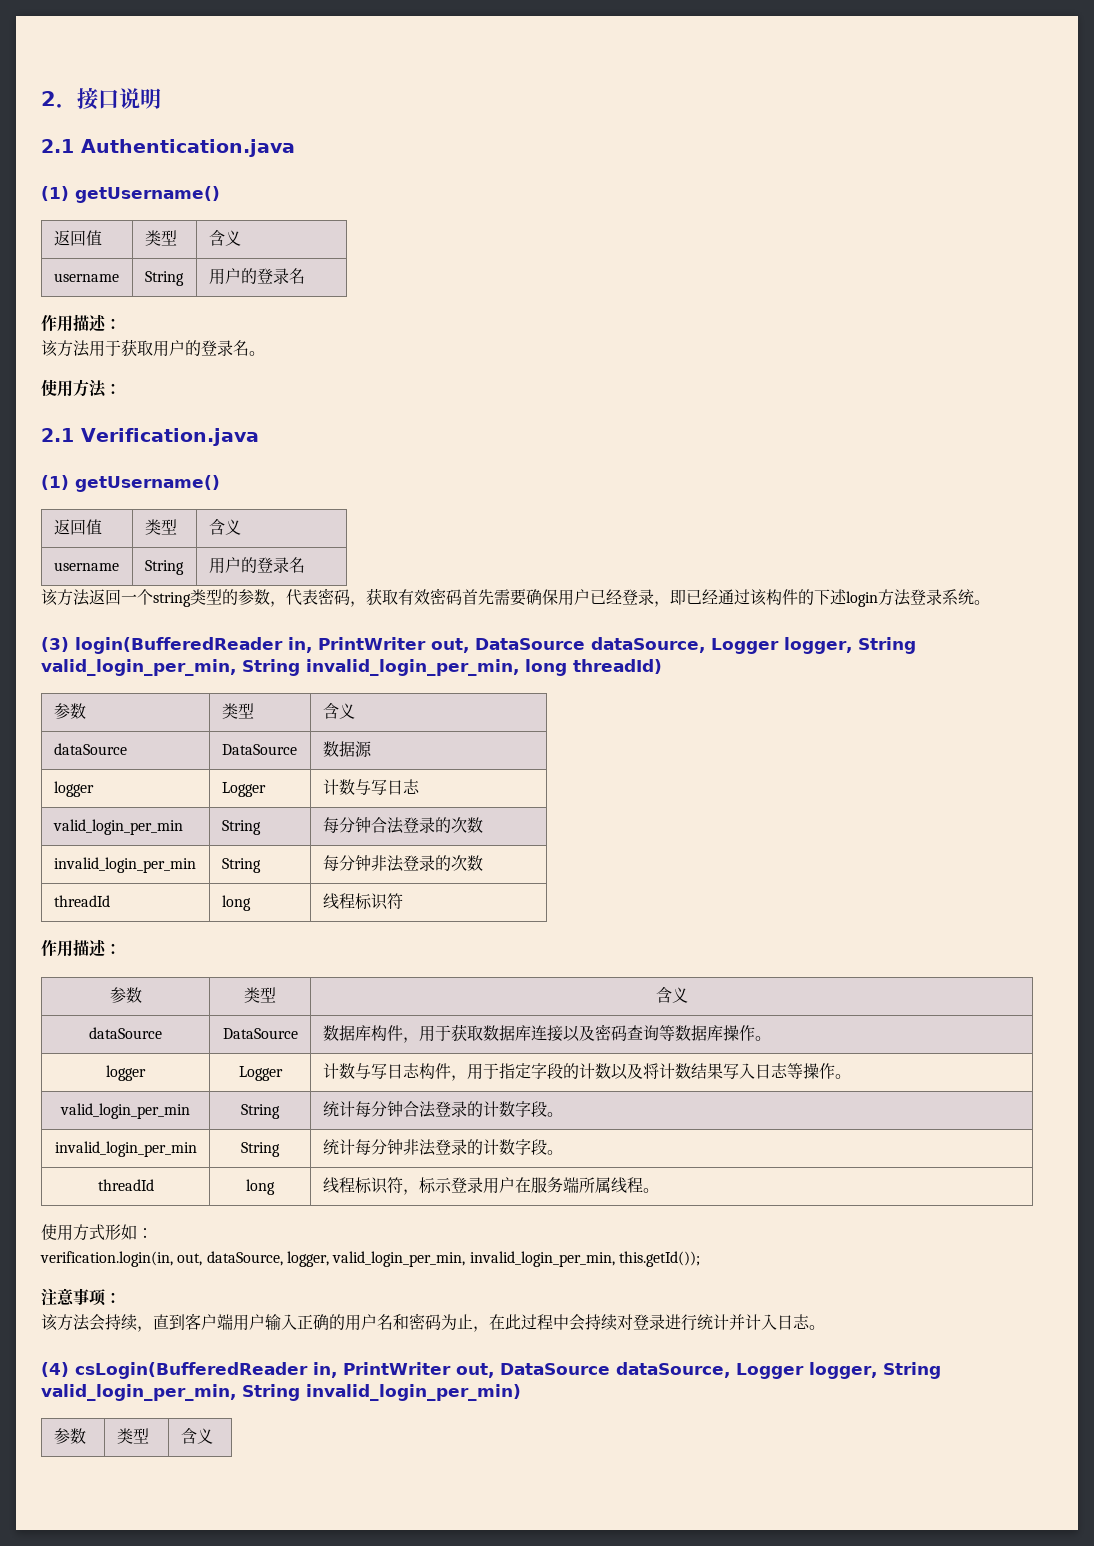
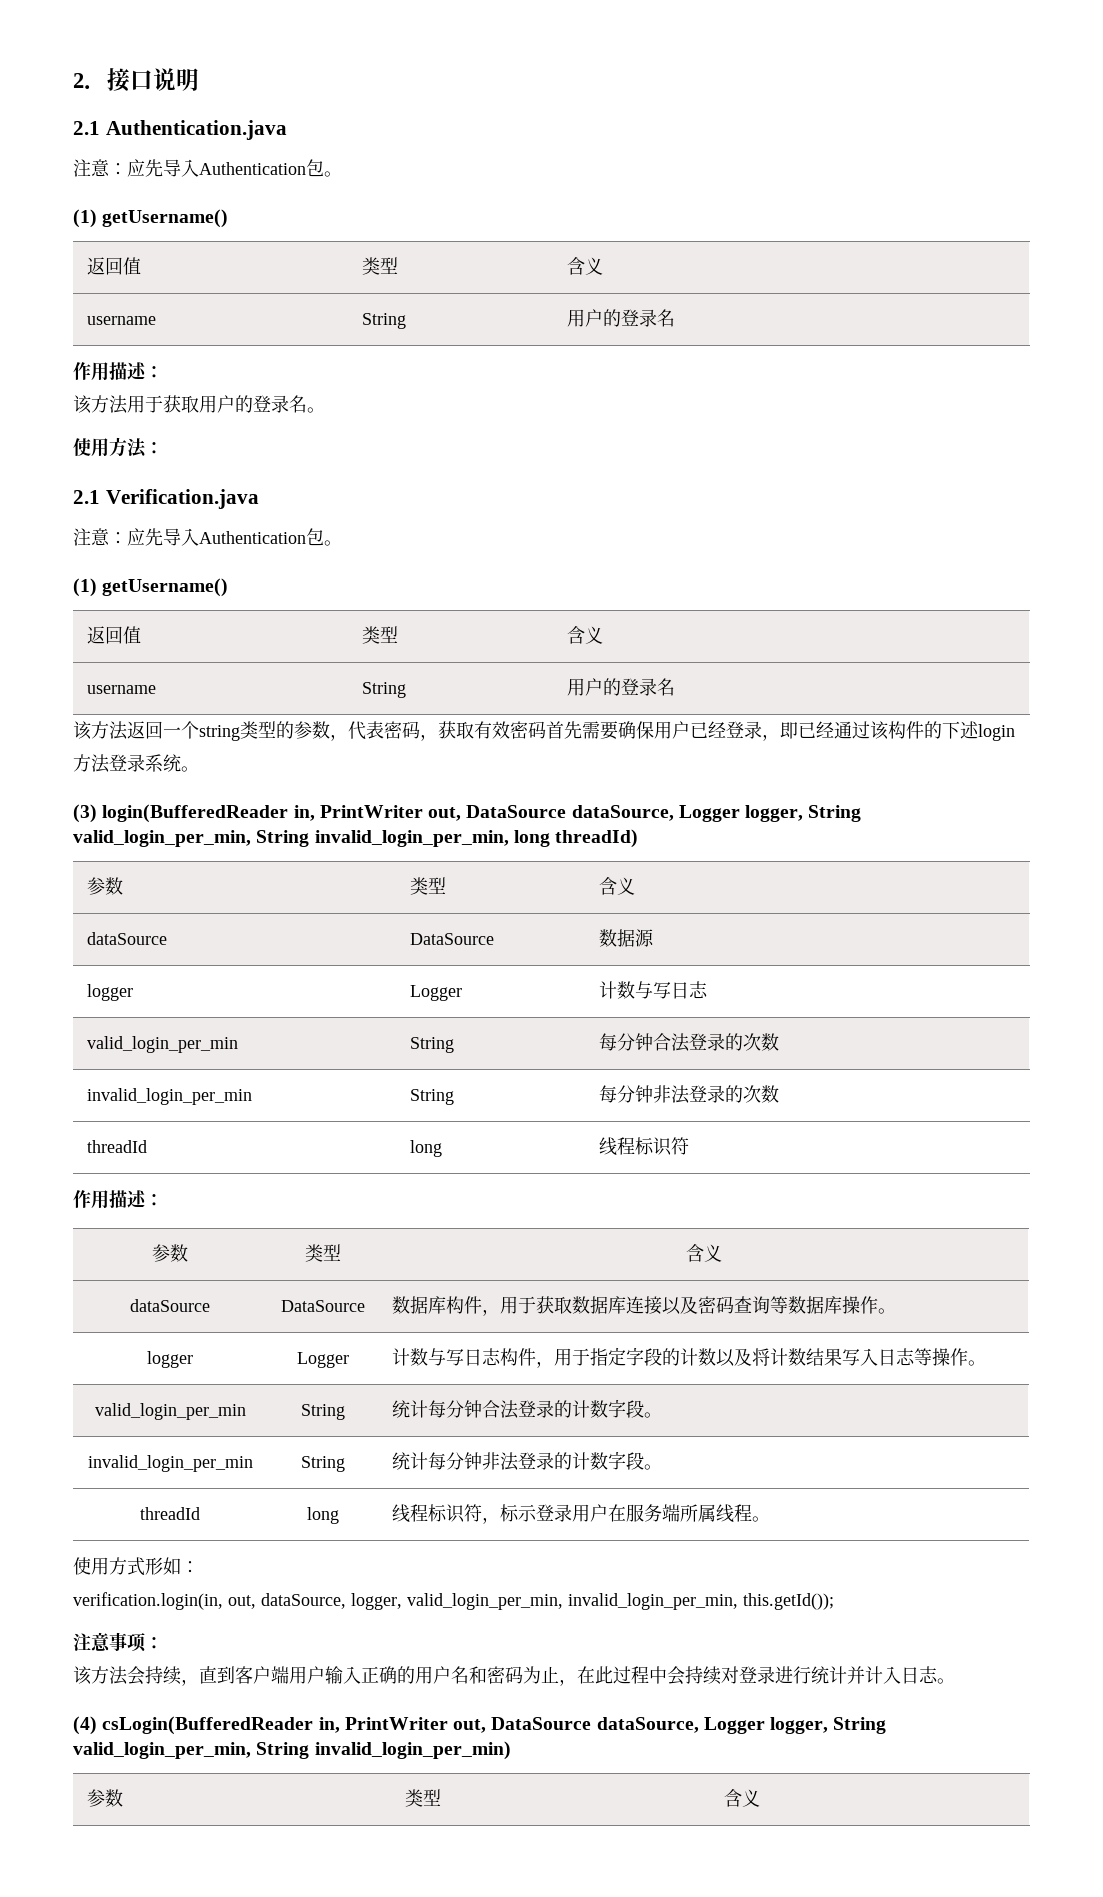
(295, 148) none -> [73,159,342,177] // 注意：应先导入Authentication包。
(259, 437) none -> [73,528,342,546] // 注意：应先导入Authentication包。

